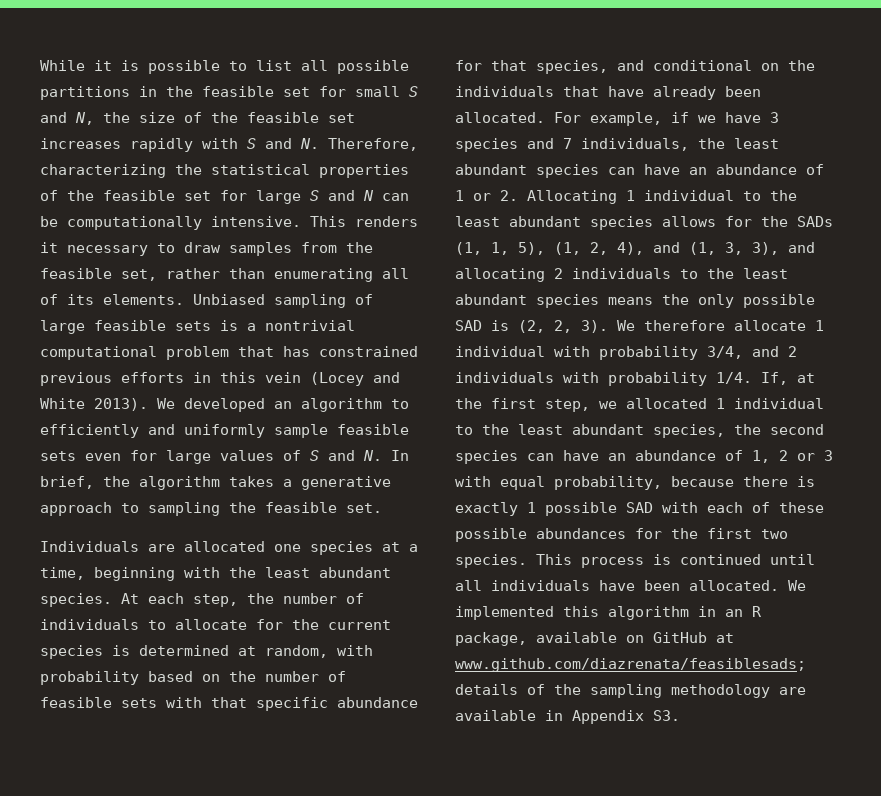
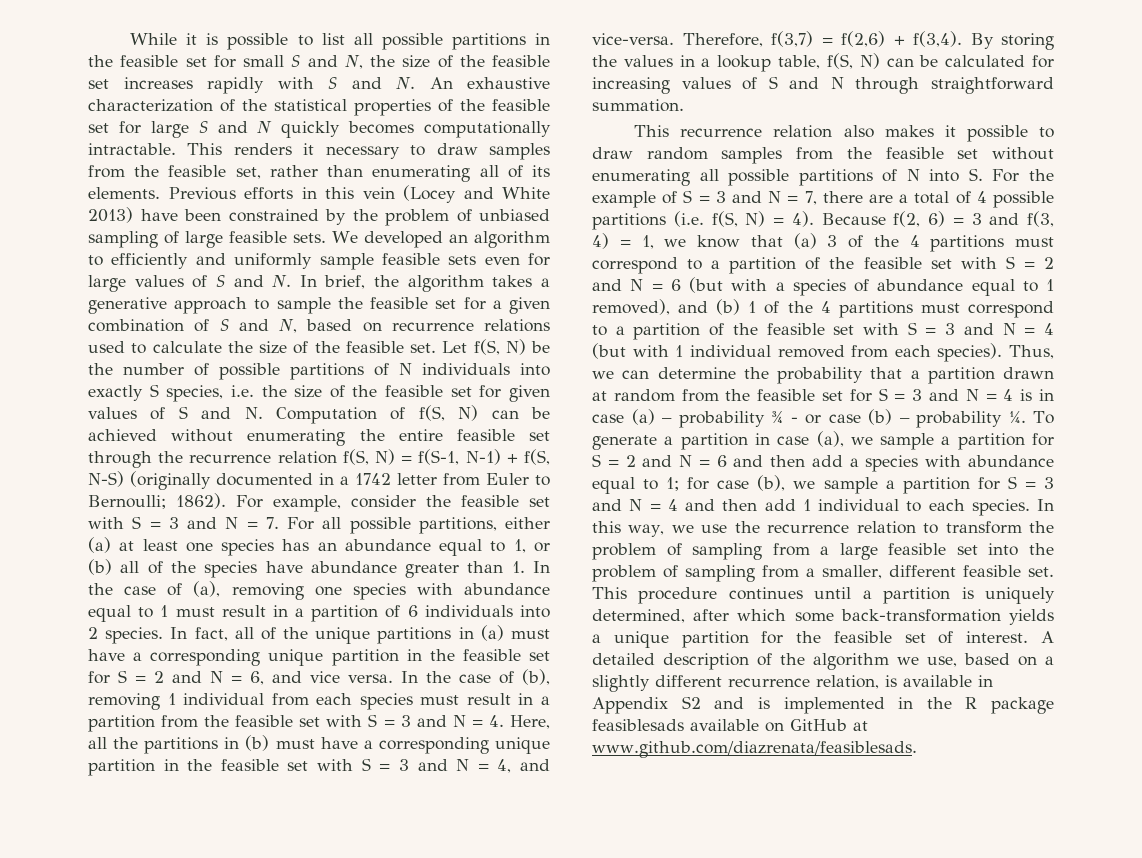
[328,138,418,151] [40,164,166,178] Therefore, characterizing -> [429,77,550,89] [88,99,235,112] An exhaustive characterization of
[382,193,409,201] [40,216,301,230] can be computationally intensive. -> [281,121,551,138] [88,143,176,155] quickly becomes computationally intractable.
[193,294,373,308] [40,320,355,334] [40,346,418,360] [40,372,112,386] Unbiased sampling of large feasible sets is a nontrivial computational problem that has constrained previous -> [168,187,236,200] Previous
[94,398,148,411] 2013). -> [88,207,550,226] [88,231,327,248] 2013) have been constrained by the problem of unbiased sampling of large feasible sets.
[148,502,382,516] [40,541,418,555] [40,567,391,581] [40,593,364,607] [40,619,391,630] [40,645,373,659] [40,671,346,685] [40,697,418,711] [455,60,815,74] [455,86,761,100] [455,112,779,126] [455,138,779,152] [455,164,824,178] [455,190,797,204] [455,216,833,230] [455,242,815,255] [455,268,788,282] [455,294,815,308] [455,320,824,333] [455,346,797,360] [455,372,815,386] [455,398,824,412] [455,424,824,438] [455,450,833,464] [455,476,815,490] [455,502,824,516] [455,528,788,542] [455,554,815,568] [455,580,806,591] [455,606,762,620] [455,632,734,646] [455,658,806,672] [455,684,806,698] [455,710,680,724] sampling the feasible set. // Individuals are allocated one species at a time, beginning with the least abundant species. At each step, the number of individuals to allocate for the current species is determined at random, with probability based on the number of feasible sets with that specific abundance for that species, and conditional on the individuals that have already been allocated. For example, if we have 3 species and 7 individuals, the least abundant species can have an abundance of 1 or 2. Allocating 1 individual to the least abundant species allows for the SADs (1, 1, 5), (1, 2, 4), and (1, 3, 3), and allocating 2 individuals to the least abundant species means the only possible SAD is (2, 2, 3). We therefore allocate 1 individual with probability 3/4, and 2 individuals with probability 1/4. If, at the first step, we allocated 1 individual to the least abundant species, the second species can have an abundance of 1, 2 or 3 with equal probability, because there is exactly 1 possible SAD with each of these possible abundances for the first two species. This process is continued until all individuals have been allocated. We implemented this algorithm in an R package, available on GitHub at www.github.com/diazrenata/feasiblesads; details of the sampling methodology are available in Appendix S3. -> [276,297,550,314] [88,319,550,333] [88,339,550,355] [88,363,550,380] [88,384,550,402] [88,405,550,424] [88,429,551,446] [88,449,550,468] [88,471,550,490] [88,493,550,512] [88,516,550,534] [88,537,550,556] [88,559,550,578] [88,581,550,600] [88,605,550,622] [88,625,550,644] [88,649,550,666] [88,669,550,685] [88,693,550,710] [88,714,551,732] [88,735,550,754] [88,758,551,776] [592,31,1054,50] [592,53,1054,72] [592,76,1054,94] [592,99,684,112] [634,125,1054,142] [592,147,1054,164] [592,168,1054,186] [592,190,1054,208] [592,211,1054,230] [592,233,1054,252] [592,256,1054,274] [592,277,1054,296] [592,299,1054,318] [592,322,1054,340] [592,343,1054,362] [592,367,1054,384] [592,388,1054,402] [592,409,1055,428] [592,431,1054,450] [592,454,1054,472] [592,475,1054,494] [592,499,1054,516] [592,521,1054,537] [592,543,1054,560] [592,565,1054,582] [592,587,1055,604] [592,609,1054,625] [592,631,1054,648] [592,653,1054,670] [592,675,993,692] [592,696,1054,714] [592,719,868,732] [592,741,917,758] sample the feasible set for a given combination of S and N, based on recurrence relations used to calculate the size of the feasible set. Let f(S, N) be the number of possible partitions of N individuals into exactly S species, i.e. the size of the feasible set for given values of S and N. Computation of f(S, N) can be achieved without enumerating the entire feasible set through the recurrence relation f(S, N) = f(S-1, N-1) + f(S, N-S) (originally documented in a 1742 letter from Euler to Bernoulli; 1862). For example, consider the feasible set with S = 3 and N = 7. For all possible partitions, either (a) at least one species has an abundance equal to 1, or (b) all of the species have abundance greater than 1. In the case of (a), removing one species with abundance equal to 1 must result in a partition of 6 individuals into 2 species. In fact, all of the unique partitions in (a) must have a corresponding unique partition in the feasible set for S = 2 and N = 6, and vice versa. In the case of (b), removing 1 individual from each species must result in a partition from the feasible set with S = 3 and N = 4. Here, all the partitions in (b) must have a corresponding unique partition in the feasible set with S = 3 and N = 4, and vice-versa. Therefore, f(3,7) = f(2,6) + f(3,4). By storing the values in a lookup table, f(S, N) can be calculated for increasing values of S and N through straightforward summation. // This recurrence relation also makes it possible to draw random samples from the feasible set without enumerating all possible partitions of N into S. For the example of S = 3 and N = 7, there are a total of 4 possible partitions (i.e. f(S, N) = 4). Because f(2, 6) = 3 and f(3, 4) = 1, we know that (a) 3 of the 4 partitions must correspond to a partition of the feasible set with S = 2 and N = 6 (but with a species of abundance equal to 1 removed), and (b) 1 of the 4 partitions must correspond to a partition of the feasible set with S = 3 and N = 4 (but with 1 individual removed from each species). Thus, we can determine the probability that a partition drawn at random from the feasible set for S = 3 and N = 4 is in case (a) – probability ¾ - or case (b) – probability ¼. To generate a partition in case (a), we sample a partition for S = 2 and N = 6 and then add a species with abundance equal to 1; for case (b), we sample a partition for S = 3 and N = 4 and then add 1 individual to each species. In this way, we use the recurrence relation to transform the problem of sampling from a large feasible set into the problem of sampling from a smaller, different feasible set. This procedure continues until a partition is uniquely determined, after which some back-transformation yields a unique partition for the feasible set of interest. A detailed description of the algorithm we use, based on a slightly different recurrence relation, is available in Appendix S2 and is implemented in the R package feasiblesads available on GitHub at www.github.com/diazrenata/feasiblesads.

